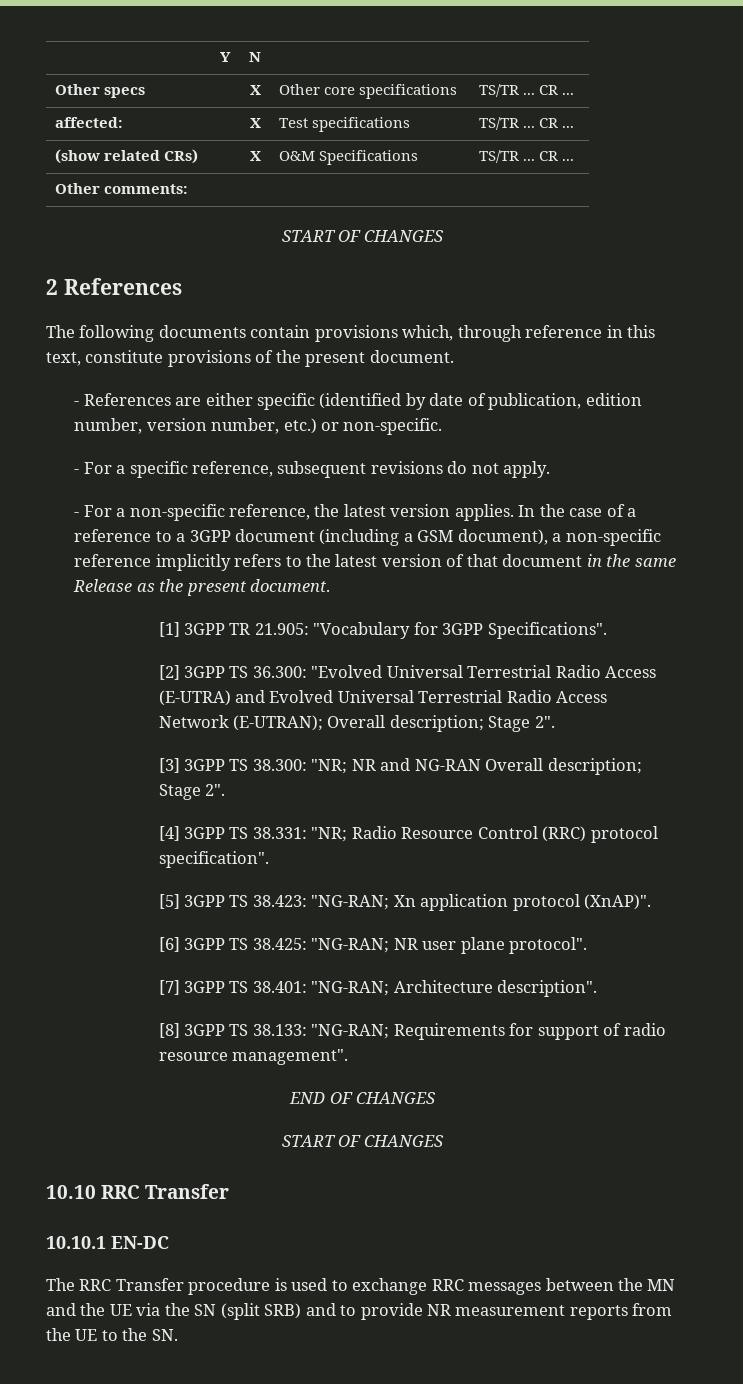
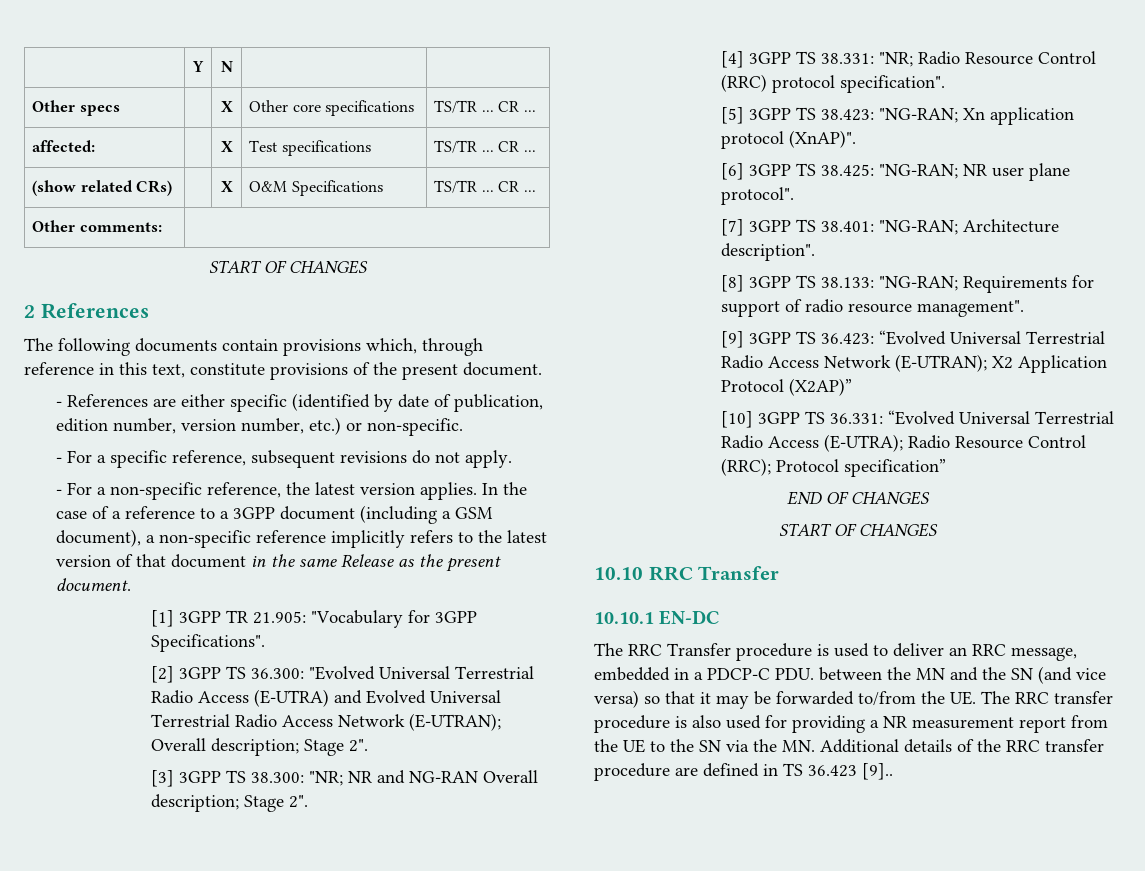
(349, 1057) none -> [720,330,1105,348] [720,354,1107,373] [720,378,852,396] [720,410,1114,428] [720,434,1086,452] [720,458,946,477] // [9] 3GPP TS 36.423: “Evolved Universal Terrestrial Radio Access Network (E-UTRAN); X2 Application Protocol (X2AP)” // [10] 3GPP TS 36.331: “Evolved Universal Terrestrial Radio Access (E-UTRA); Radio Resource Control (RRC); Protocol specification”
[352,1278,542,1295] exchange RRC messages -> [893,643,1077,661] [594,667,814,681] deliver an RRC message, embedded in a PDCP-C PDU.
[109,1303,423,1320] UE via the SN (split SRB) and to provide -> [1011,666,1106,684] [594,690,1113,709] [594,715,879,733] SN (and vice versa) so that it may be forwarded to/from the UE. The RRC transfer procedure is also used for providing a
[569,1305,628,1320] reports -> [1019,717,1066,733] report
[151,1329,178,1341] SN. -> [699,739,1104,753] [594,763,893,781] SN via the MN. Additional details of the RRC transfer procedure are defined in TS 36.423 [9]..

